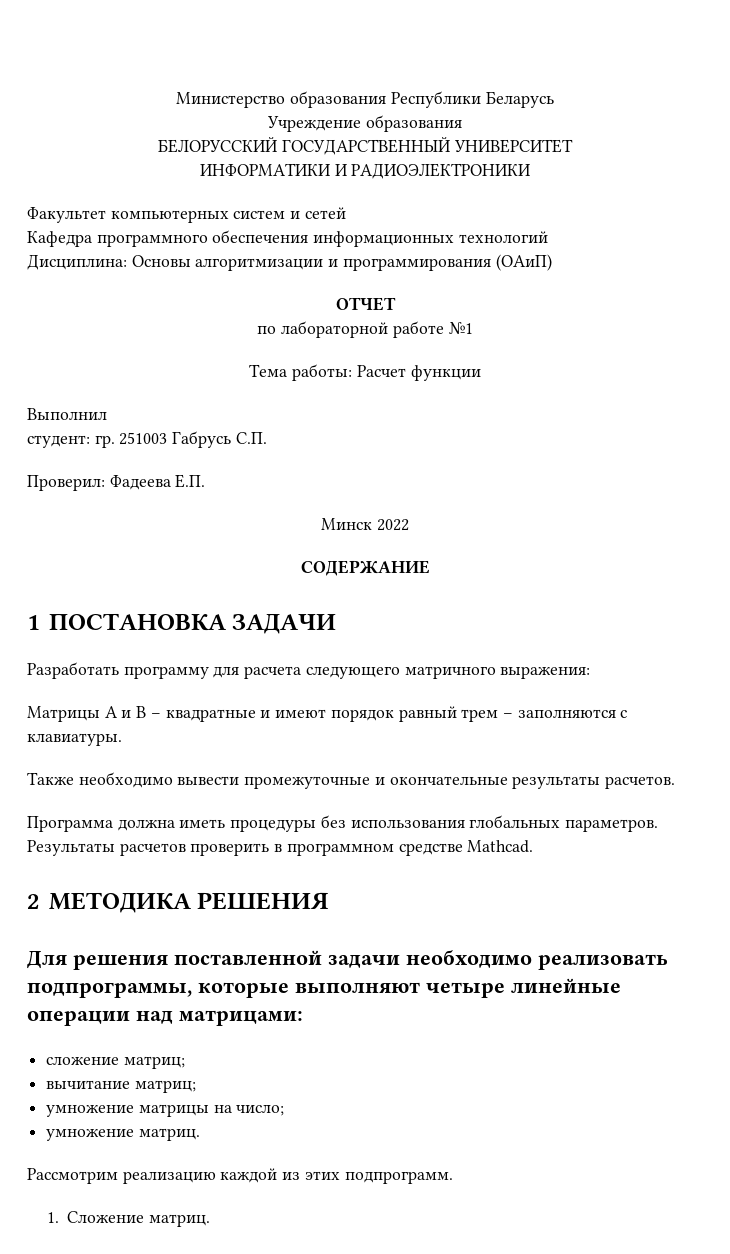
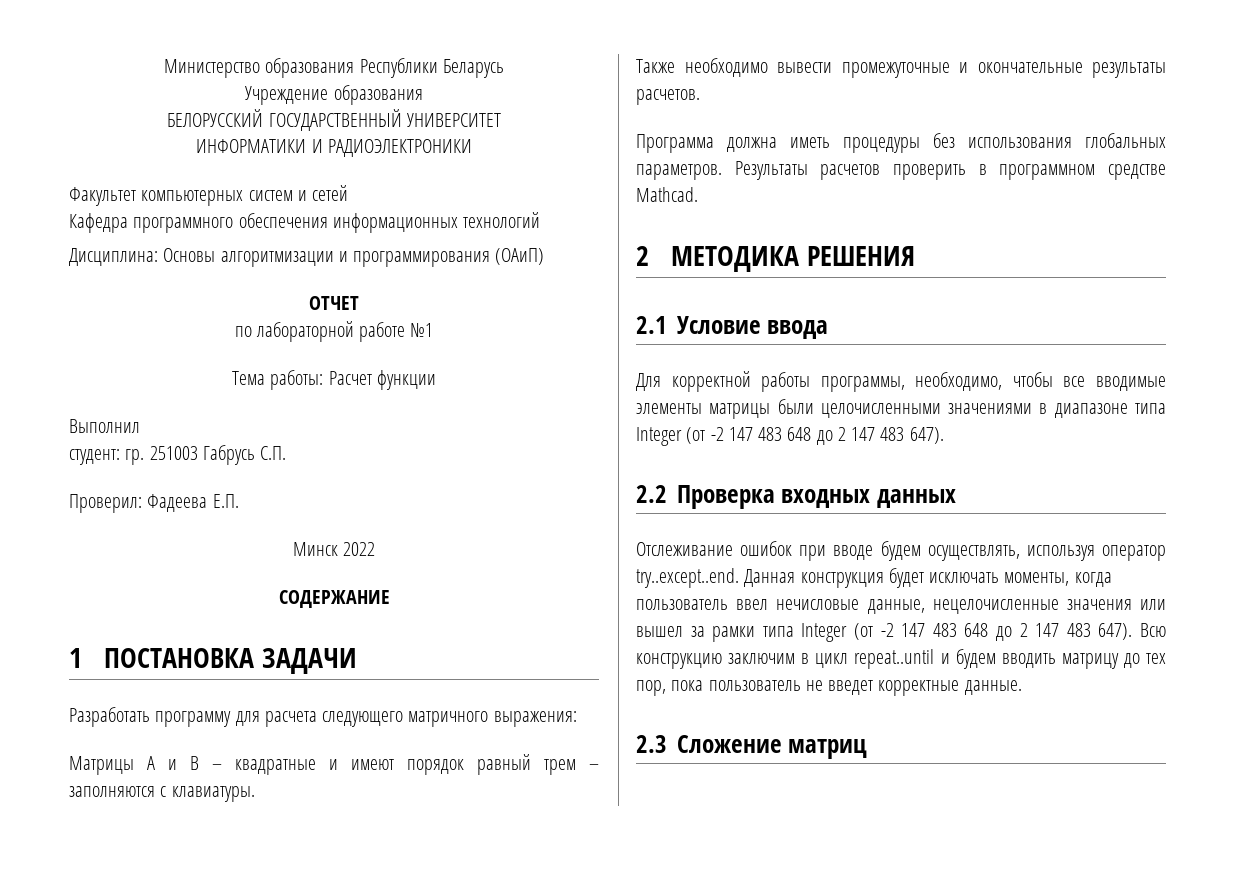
[27,950,668,970] [27,978,621,998] [27,1010,303,1026] [46,1056,185,1069] [46,1080,196,1093] [46,1104,285,1117] [46,1128,200,1141] [27,1168,453,1184] [46,1211,211,1227] Для решения поставленной задачи необходимо реализовать подпрограммы, которые выполняют четыре линейные операции над матрицами: // сложение матриц; // вычитание матриц; // умножение матрицы на число; // умножение матриц. // Рассмотрим реализацию каждой из этих подпрограмм. // 1. Сложение матриц. -> [636,316,829,339] [636,371,1166,392] [636,399,1166,419] [636,427,944,446] [636,485,956,509] [636,541,1166,561] [636,568,1112,588] [636,599,1166,614] [636,623,1167,642] [636,649,1166,669] [636,680,1022,696] [636,735,868,759] 2.1 Условие ввода // Для корректной работы программы, необходимо, чтобы все вводимые элементы матрицы были целочисленными значениями в диапазоне типа Integer (от -2 147 483 648 до 2 147 483 647). // 2.2 Проверка входных данных // Отслеживание ошибок при вводе будем осуществлять, используя оператор try..except..end. Данная конструкция будет исключать моменты, когда пользователь ввел нечисловые данные, нецелочисленные значения или вышел за рамки типа Integer (от -2 147 483 648 до 2 147 483 647). Всю конструкцию заключим в цикл repeat..until и будем вводить матрицу до тех пор, пока пользователь не введет корректные данные. // 2.3 Сложение матриц

